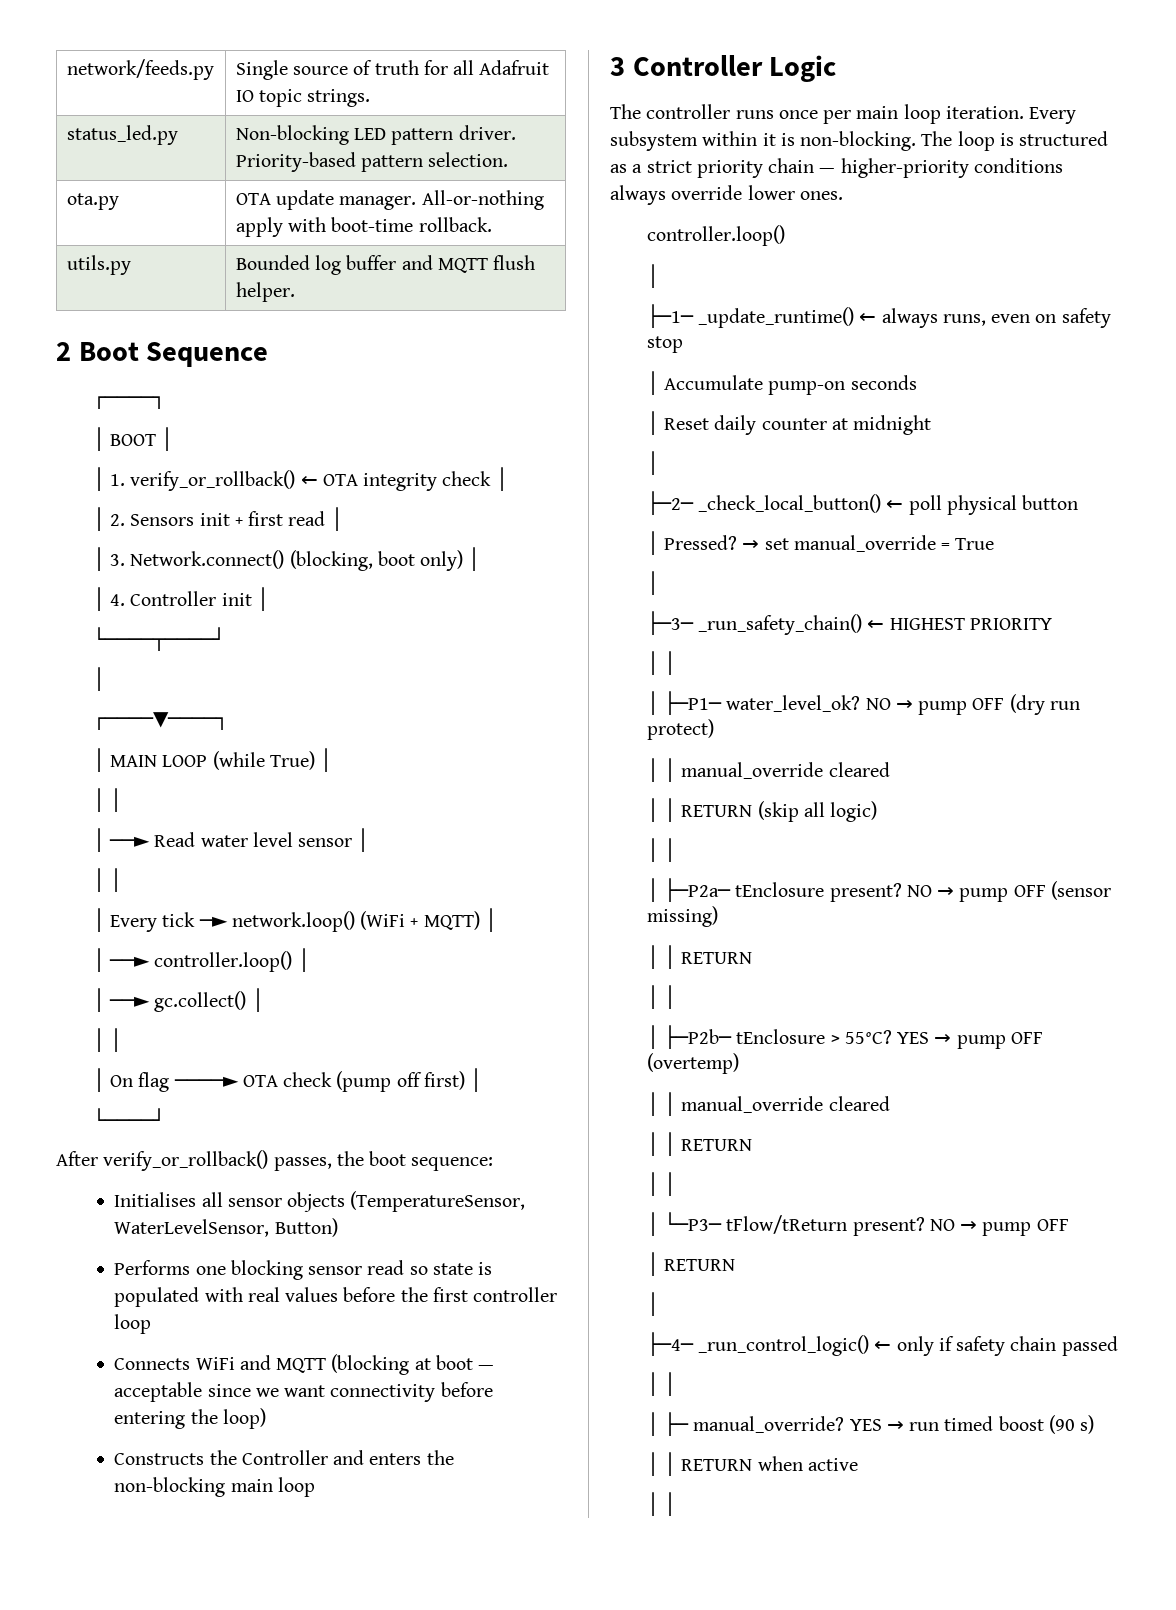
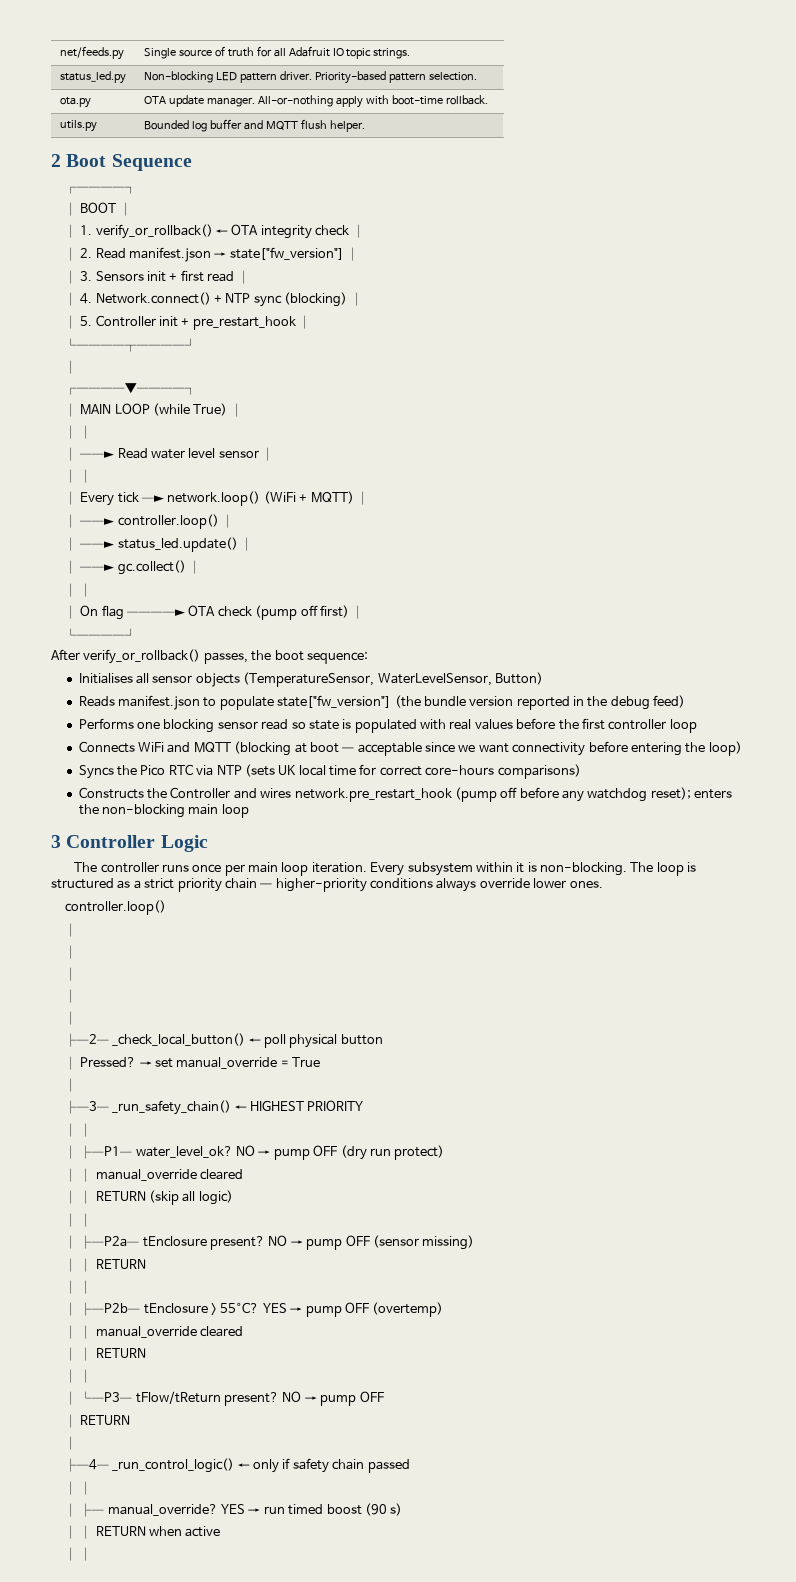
[66,59,214,80] network/feeds.py -> [59,46,124,60] net/feeds.py
(126, 520) none -> [95,247,360,262] [64,270,93,284] Read manifest.json → state["fw_version"] │ // │ 3.
[110,547,481,571] [92,587,126,611] 3. Network.connect() (blocking, boot only) │ // │ 4. -> [80,292,363,307] [64,315,93,329] 4. Network.connect() + NTP sync (blocking) │ // │ 5.
(252, 599) none -> [181,316,296,330] + pre_restart_hook
(310, 960) none -> [64,537,254,552] // │ ──► status_led.update() │
(338, 1227) none -> [78,695,686,710] // Reads manifest.json to populate state["fw_version"] (the bundle version reported in the debug feed)
[114,1450,365,1465] Constructs the Controller and -> [78,764,581,779] [78,787,691,802] Syncs the Pico RTC via NTP (sets UK local time for correct core-hours comparisons) // Constructs the Controller and wires network.pre_restart_hook (pump off before any watchdog reset);
[646,304,1111,328] [646,336,683,353] [646,371,917,395] [646,411,932,435] ├─1─ _update_runtime() ← always runs, even on safety stop // │ Accumulate pump-on seconds // │ Reset daily counter at midnight -> [64,945,77,959] [64,967,77,981] [64,989,77,1003] │ // │ // │

